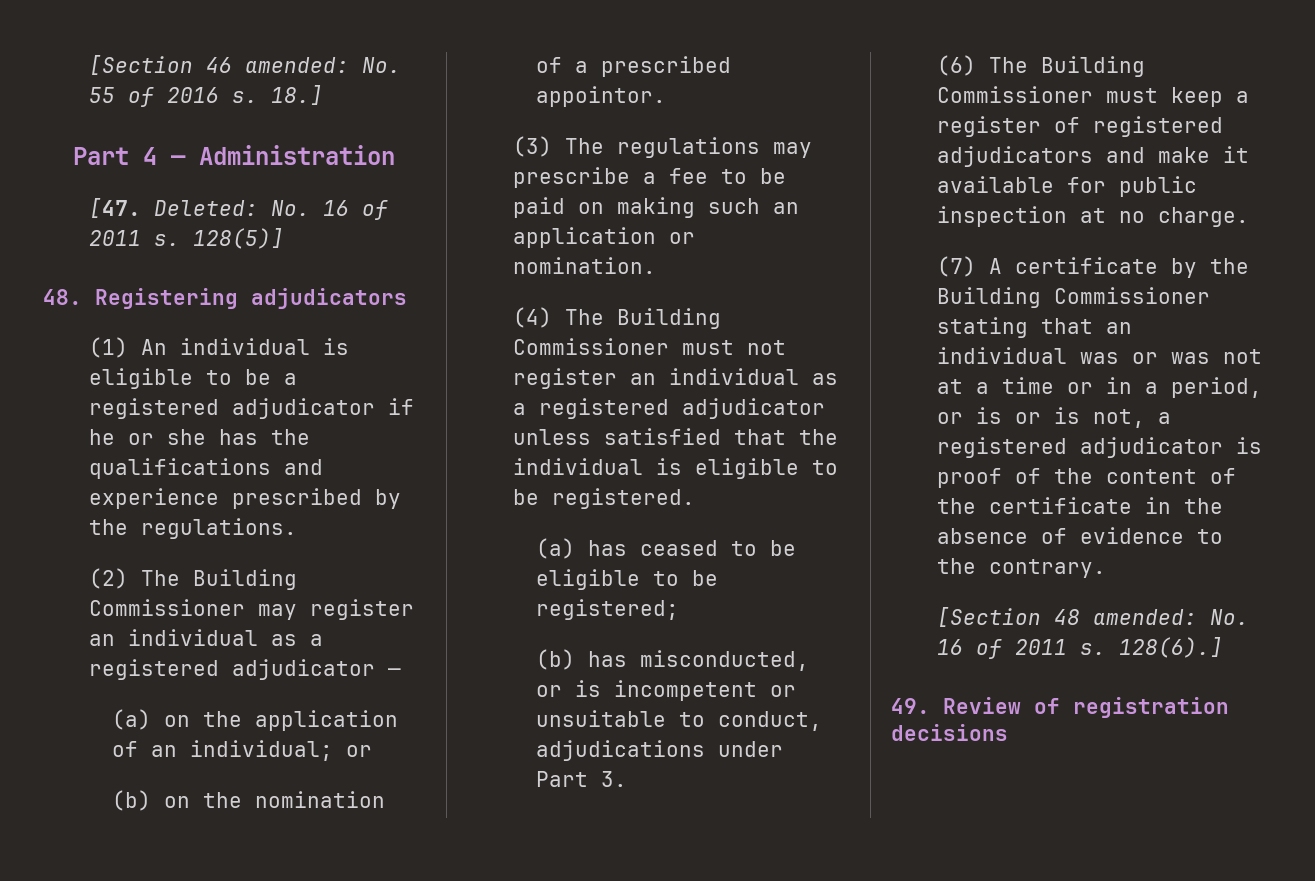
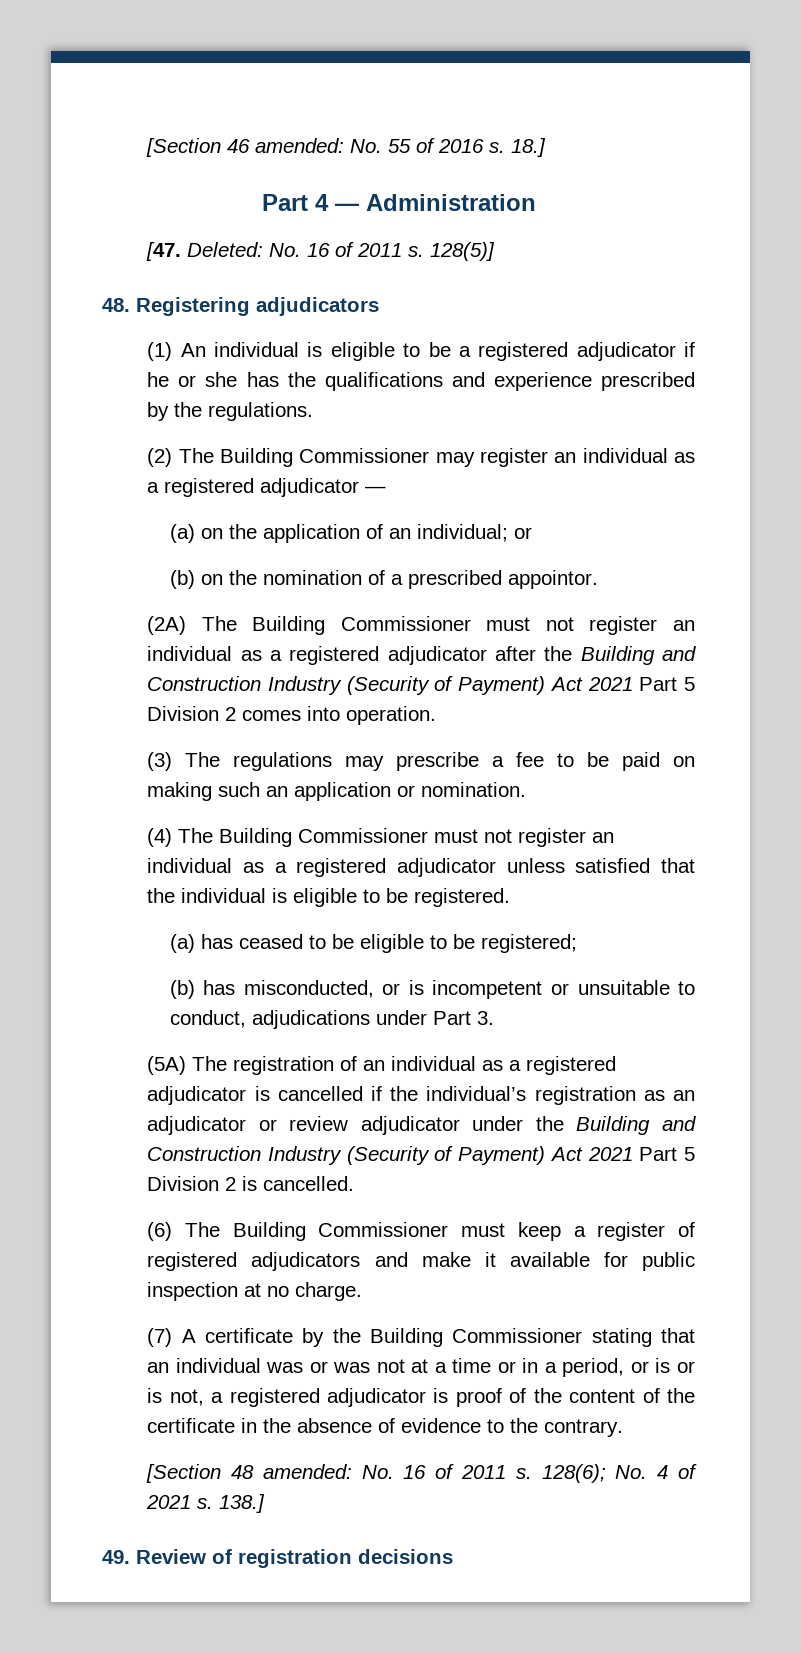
(667, 96) none -> [147,616,695,635] [147,646,696,665] [147,676,695,695] [147,706,437,725] // (2A) The Building Commissioner must not register an individual as a registered adjudicator after the Building and Construction Industry (Security of Payment) Act 2021 Part 5 Division 2 comes into operation.
(628, 779) none -> [147,1056,617,1075] [147,1086,695,1105] [147,1116,696,1135] [147,1146,695,1165] [147,1176,355,1191] // (5A) The registration of an individual as a registered adjudicator is cancelled if the individual’s registration as an adjudicator or review adjudicator under the Building and Construction Industry (Security of Payment) Act 2021 Part 5 Division 2 is cancelled.
[1119,637,1224,658] 128(6).] -> [541,1464,698,1483] [146,1494,266,1513] 128(6); No. 4 of 2021 s. 138.]

